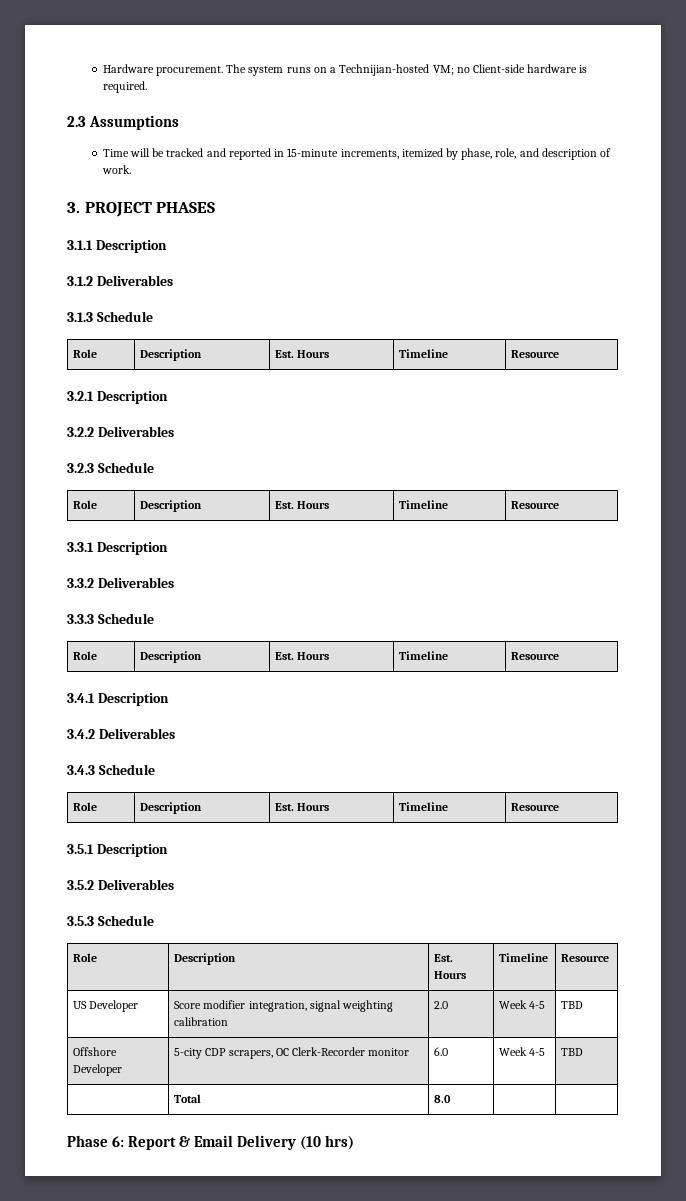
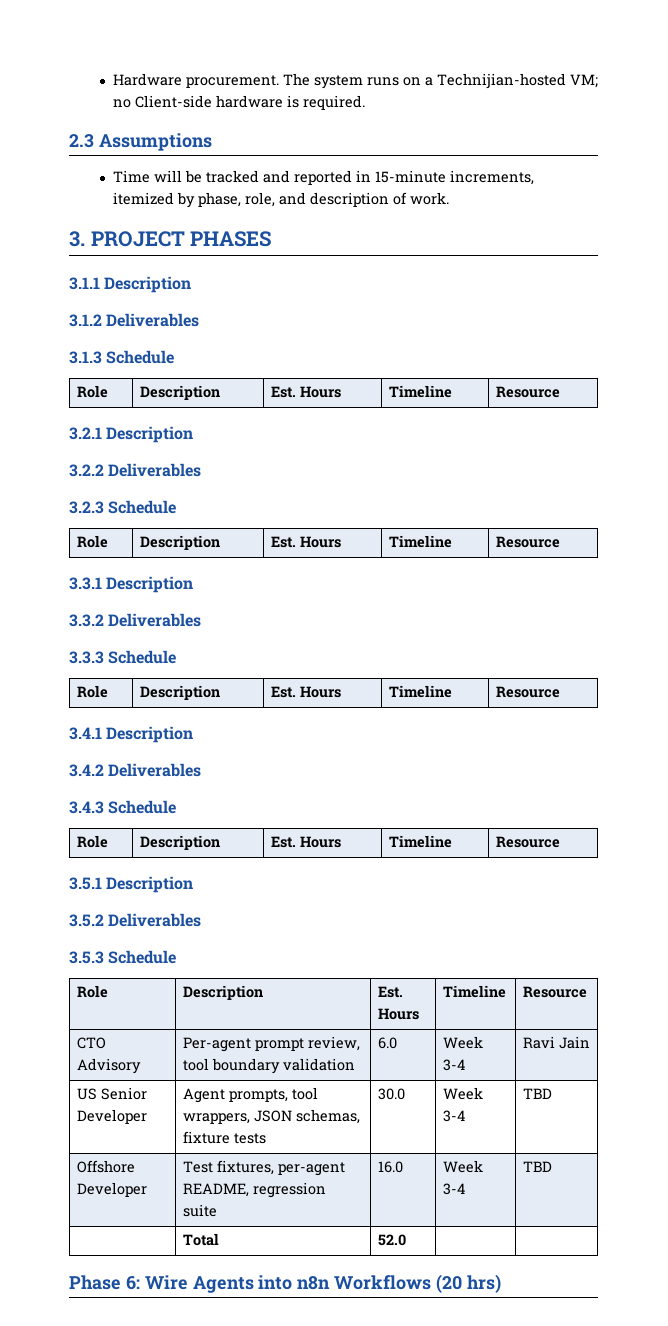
(610, 958) none -> [76,1037,106,1049] [76,1058,141,1074] [182,1036,360,1052] [182,1058,355,1074] [377,1037,397,1049] [442,1036,483,1049] [442,1059,465,1071] [522,1036,590,1049] // CTO Advisory | Per-agent prompt review, tool boundary validation | 6.0 | Week 3-4 | Ravi Jain
[89,1000,139,1012] [174,1000,394,1012] [174,1017,229,1026] [434,1001,449,1009] [499,1000,546,1009] Developer | Score modifier integration, signal weighting calibration | 2.0 | Week 4-5 -> [100,1087,147,1100] [76,1109,147,1124] [182,1087,318,1103] [182,1109,360,1124] [182,1131,266,1144] [377,1088,405,1100] [442,1087,483,1100] [442,1110,465,1122] Senior Developer | Agent prompts, tool wrappers, JSON schemas, fixture tests | 30.0 | Week 3-4
[174,1047,410,1059] [434,1047,449,1056] [499,1047,546,1056] 5-city CDP scrapers, OC Clerk-Recorder monitor | 6.0 | Week 4-5 -> [182,1160,345,1176] [182,1182,326,1198] [182,1204,217,1217] [377,1161,403,1173] [442,1160,483,1173] [442,1183,465,1195] Test fixtures, per-agent README, regression suite | 16.0 | Week 3-4
[434,1095,452,1103] 8.0 -> [377,1234,406,1246] 52.0
[128,1135,322,1150] Report & Email Delivery (10 -> [144,1274,463,1293] Wire Agents into n8n Workflows (20

